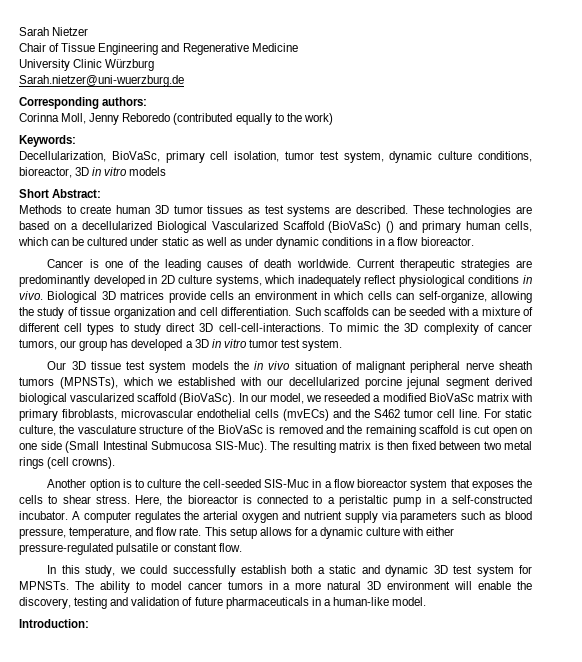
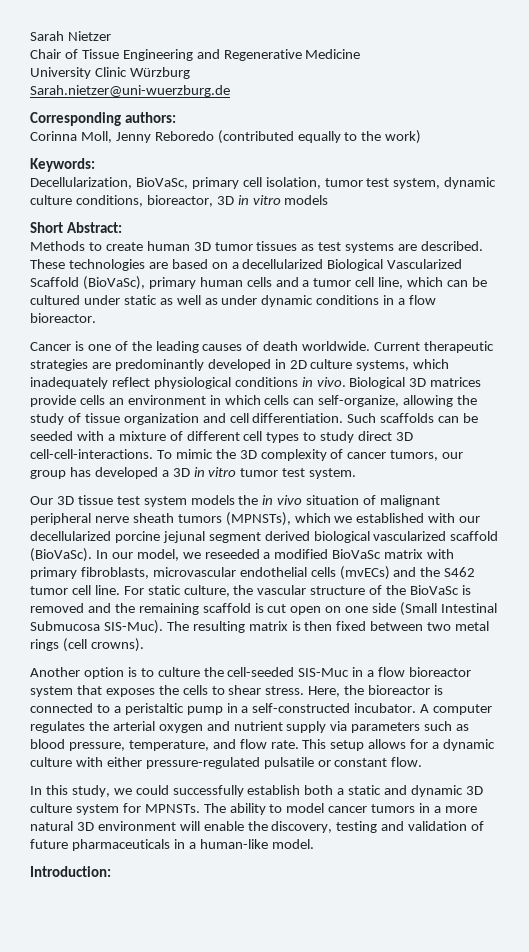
[328,221,533,233] (BioVaSc) () and primary human cells, -> [82,276,404,290] (BioVaSc), primary human cells and a tumor cell line,
[77,425,136,434] vasculature -> [257,585,307,595] vascular
[453,565,473,574] test -> [30,803,72,813] culture

